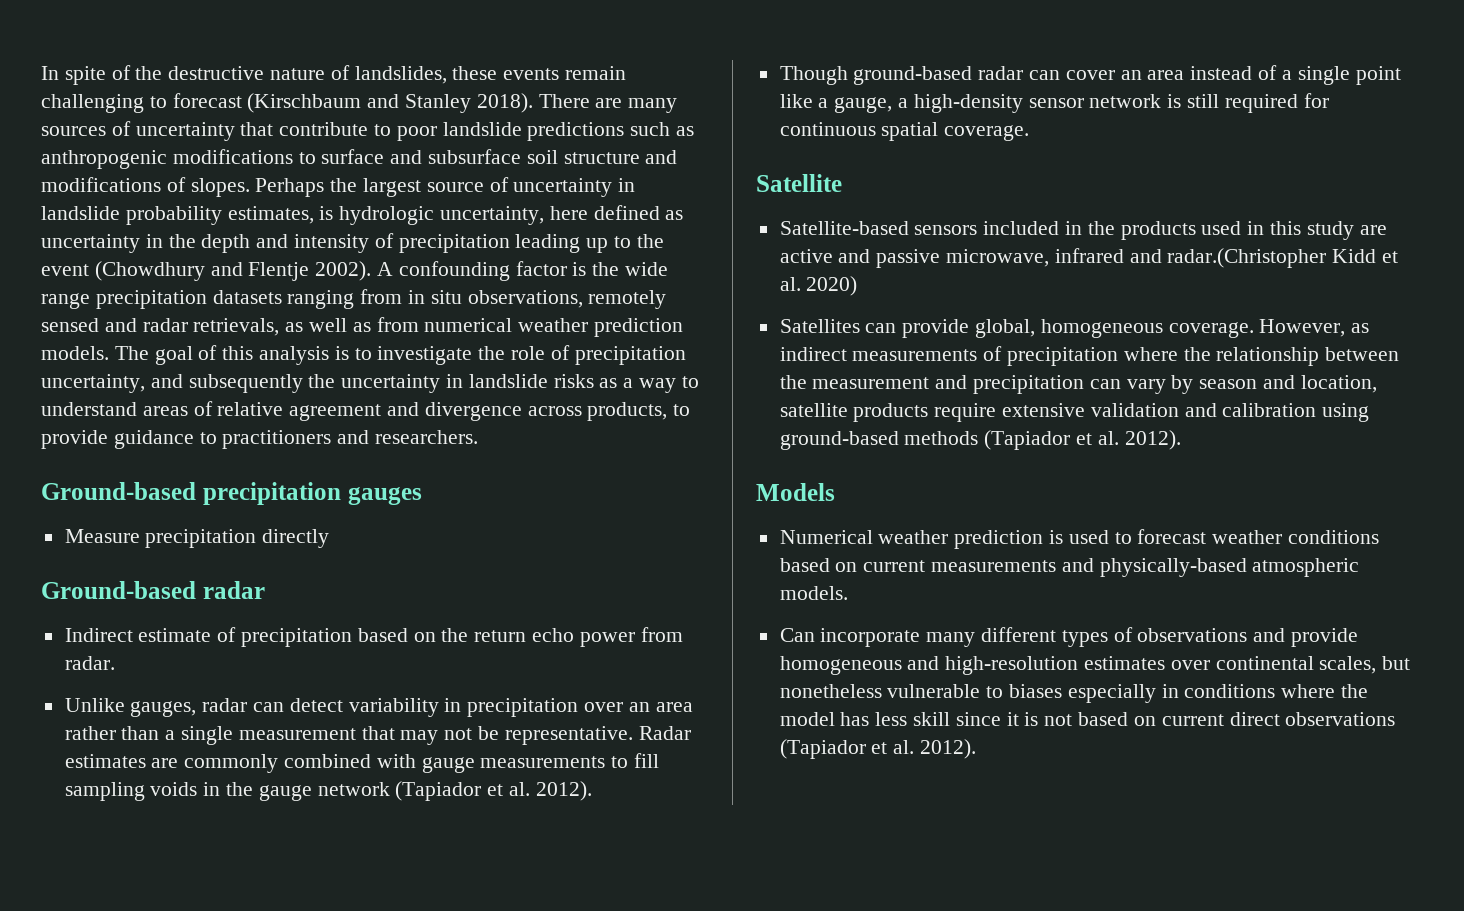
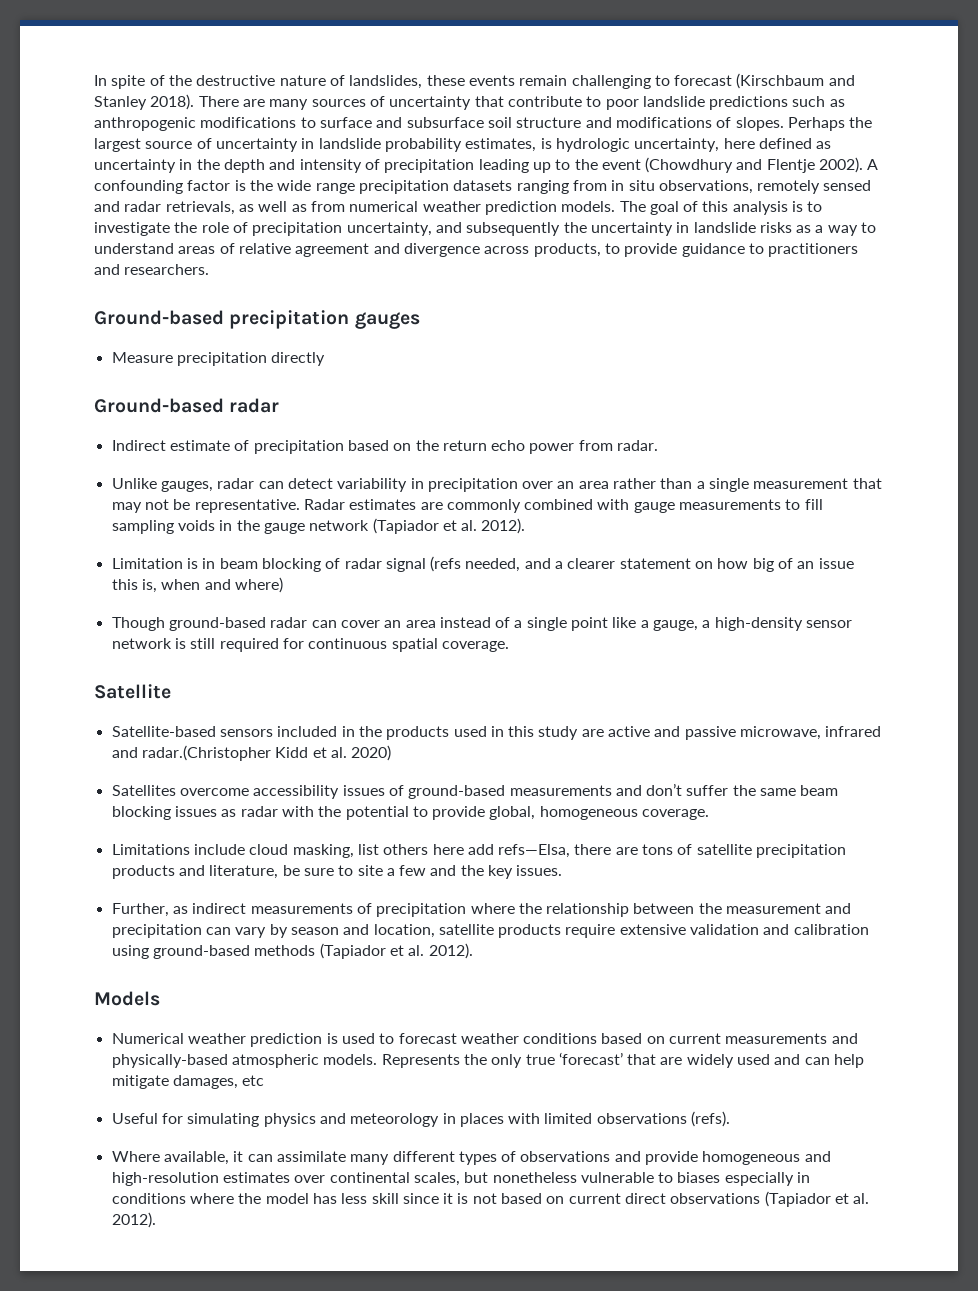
(592, 791) none -> [111,556,854,572] [111,577,283,593] // Limitation is in beam blocking of radar signal (refs needed, and a clearer statement on how big of an issue this is, when and where)
[865,319,1346,338] can provide global, homogeneous coverage. However, -> [179,783,839,799] [111,806,710,820] [111,844,847,858] [111,865,563,879] [111,903,169,917] overcome accessibility issues of ground-based measurements and don’t suffer the same beam blocking issues as radar with the potential to provide global, homogeneous coverage. // Limitations include cloud masking, list others here add refs—Elsa, there are tons of satellite precipitation products and literature, be sure to site a few and the key issues. // Further,
[779,628,921,647] // Can incorporate -> [381,1052,865,1068] [111,1075,265,1089] [111,1111,731,1127] [111,1151,346,1165] Represents the only true ‘forecast’ that are widely used and can help mitigate damages, etc // Useful for simulating physics and meteorology in places with limited observations (refs). // Where available, it can assimilate

